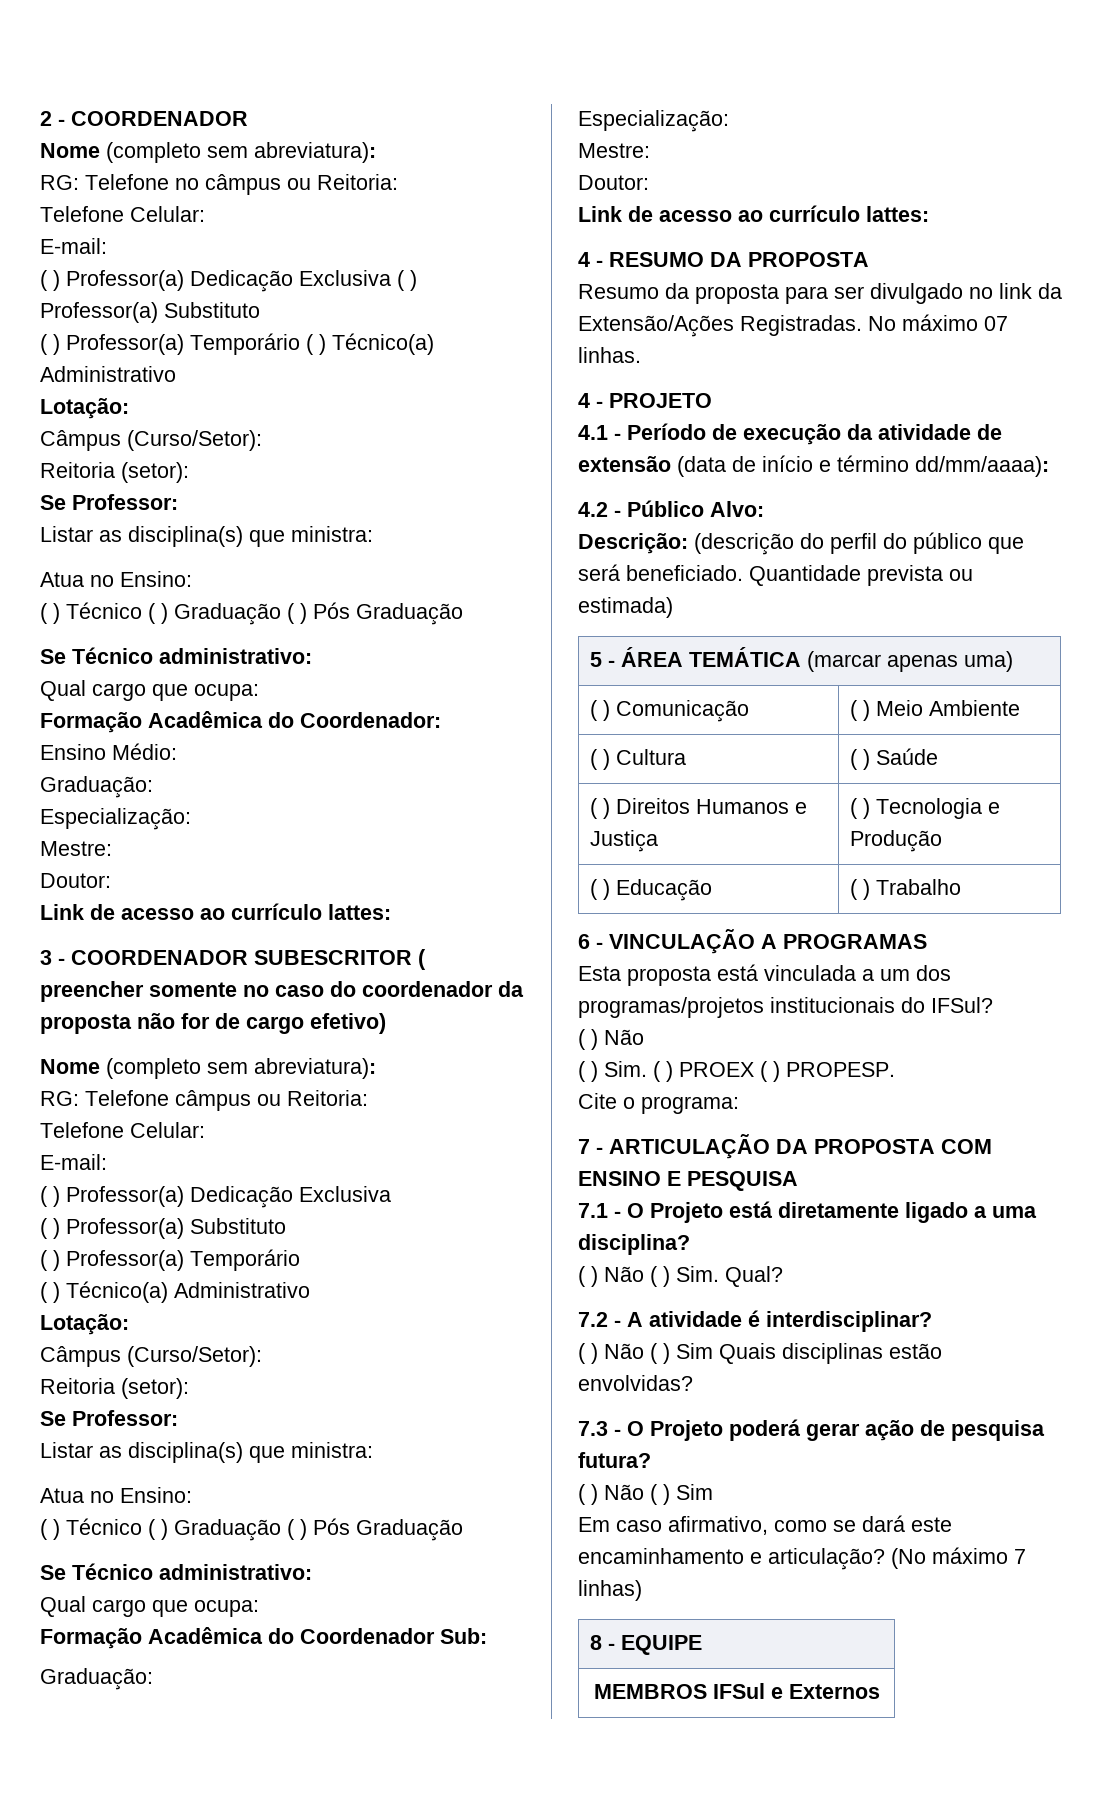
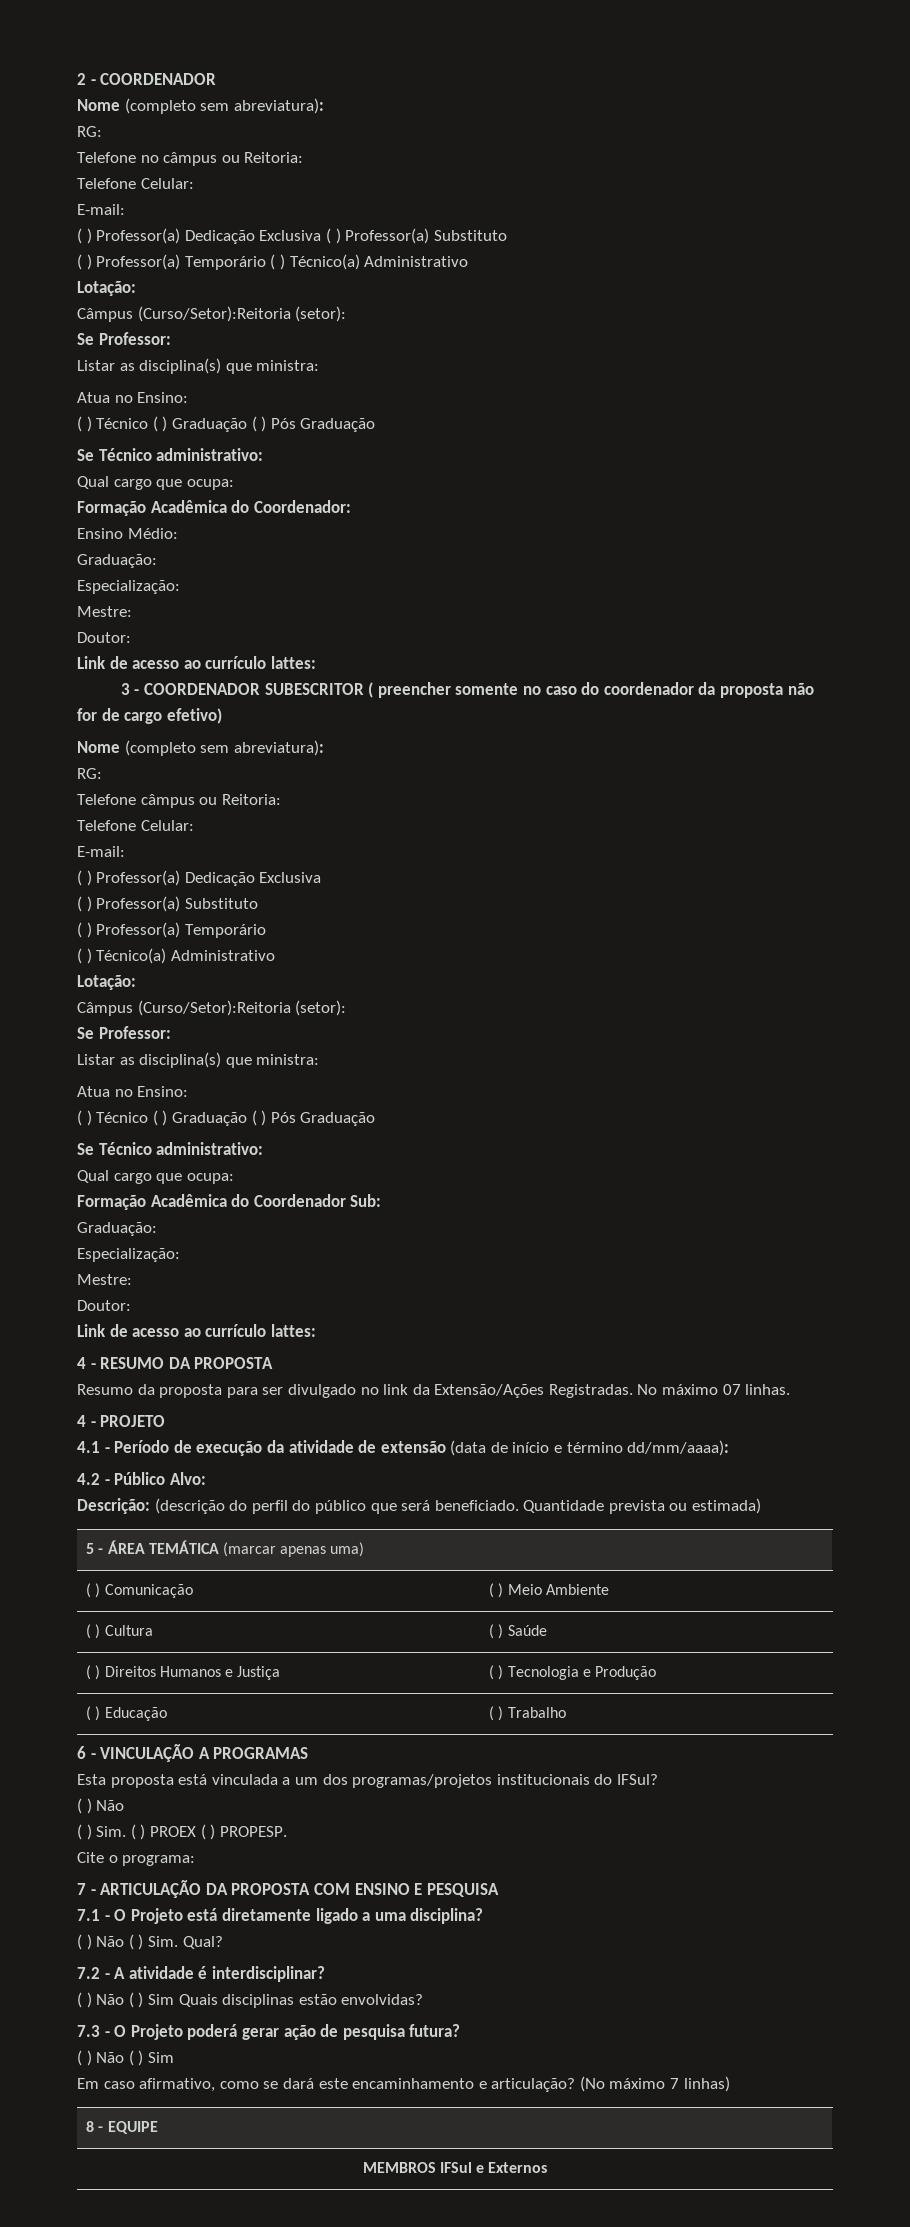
(79, 182) none -> (102, 131) //
[127,430,262,451] [40,462,115,478] (Curso/Setor): // Reitoria -> [137,306,291,322] (Curso/Setor):Reitoria
(79, 1098) none -> (102, 773) //
[127,1346,262,1367] [40,1378,115,1394] (Curso/Setor): // Reitoria -> [137,1000,291,1016] (Curso/Setor):Reitoria

